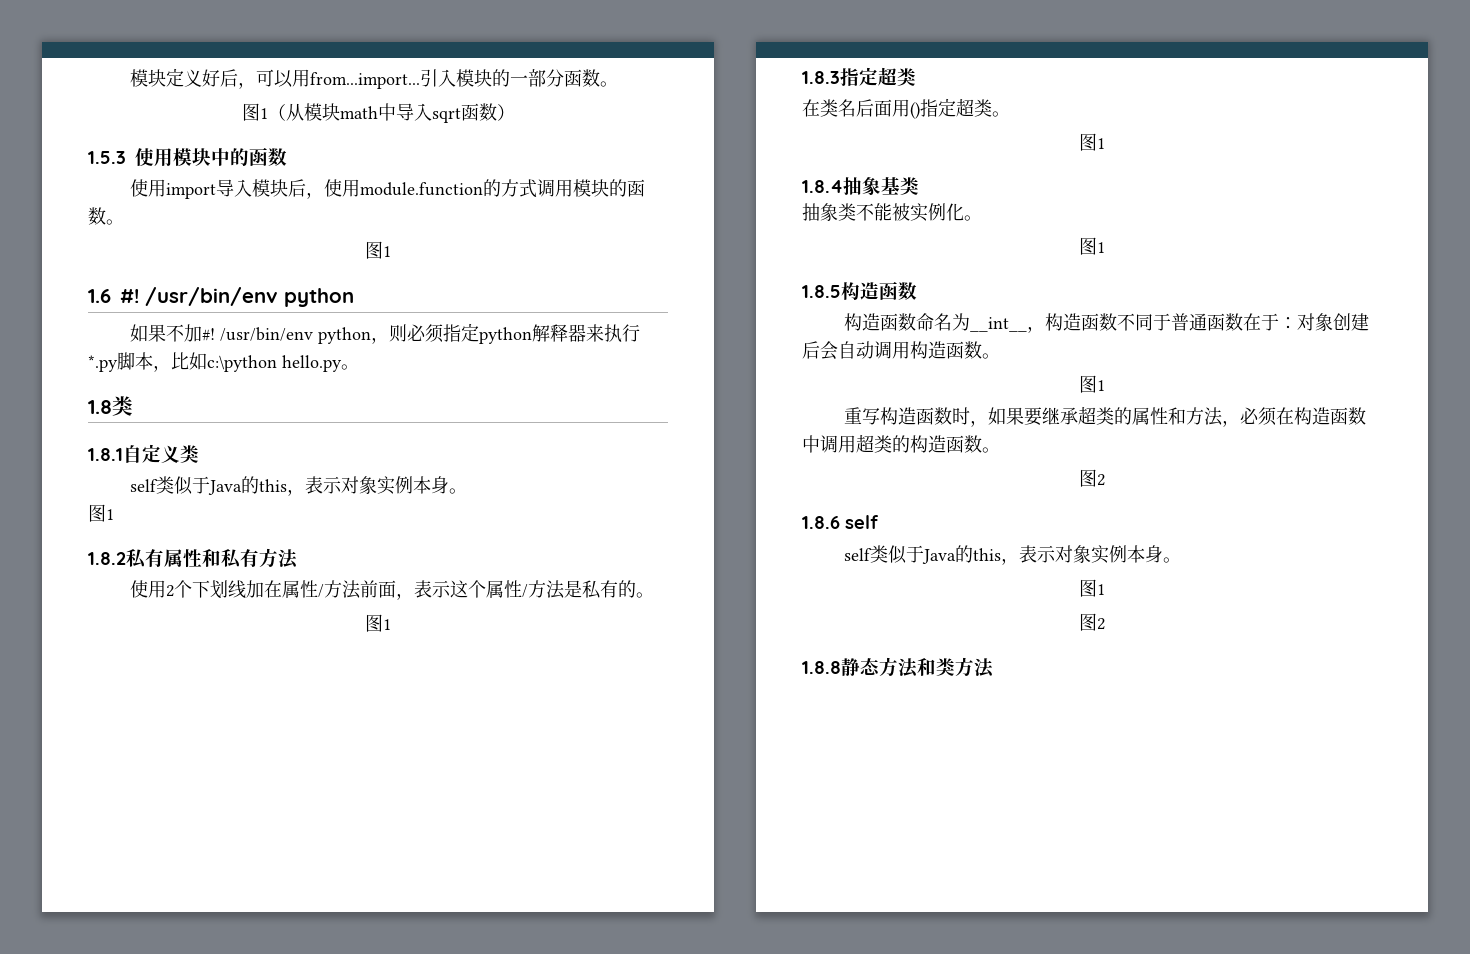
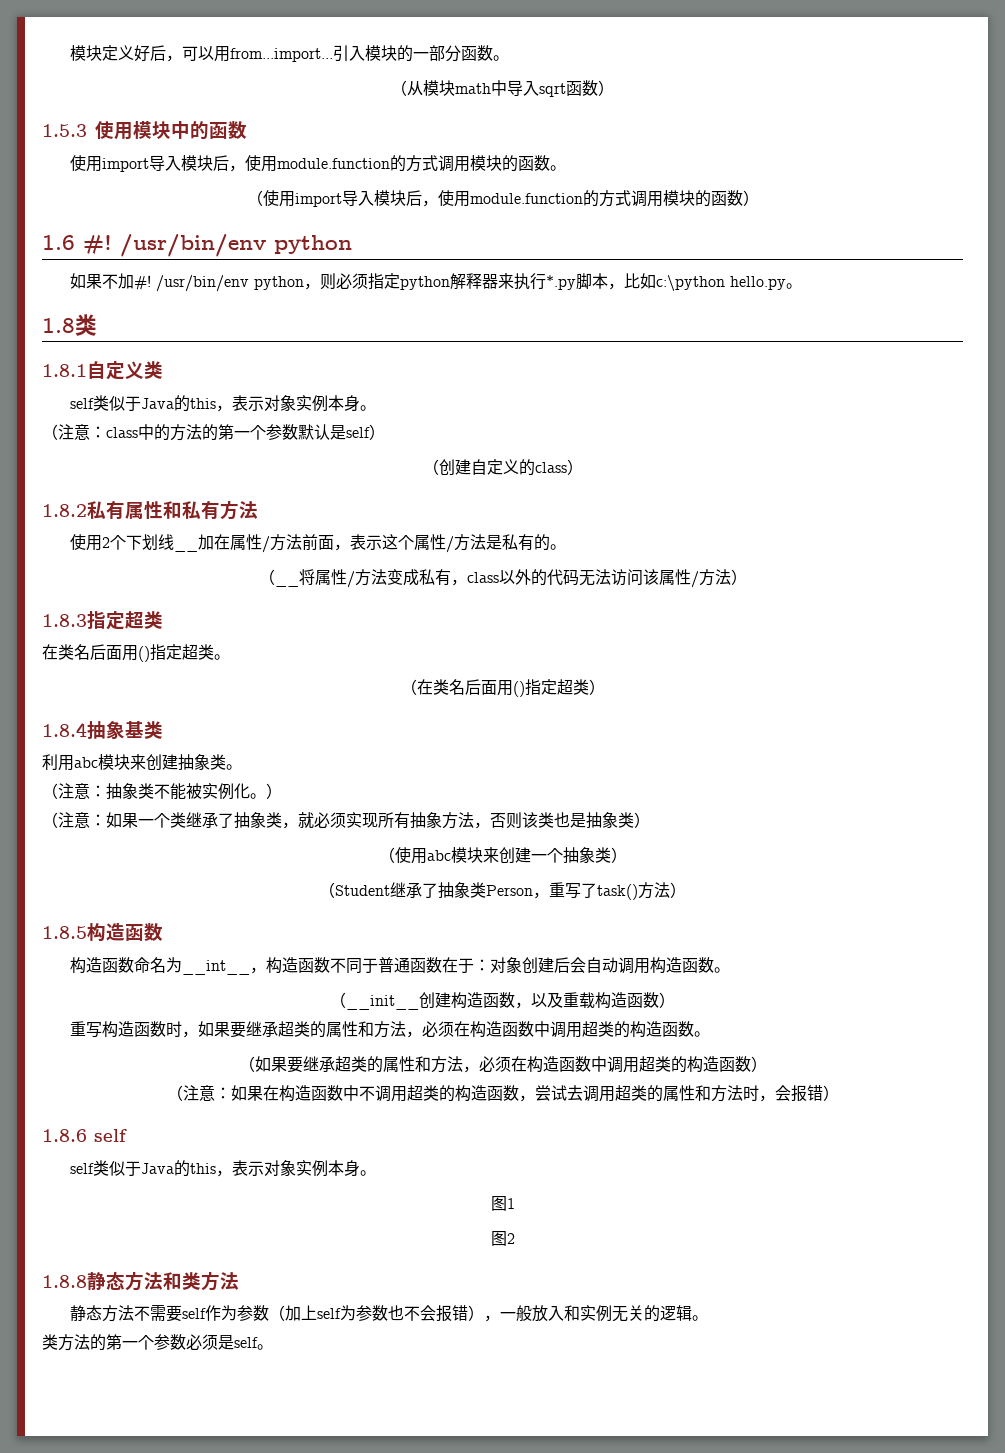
[241,103,268,121] 图1 -> (510, 58) none
[365,241,391,259] 图1 -> [246,190,759,207] （使用import导入模块后，使用module.function的方式调用模块的函数）
[88,504,114,522] 图1 -> [42,424,385,441] [422,459,583,476] （注意：class中的方法的第一个参数默认是self） // （创建自定义的class）
(246, 589) none -> [174,548,199,552] __
[365,614,391,632] 图1 -> [258,569,747,588] （__将属性/方法变成私有，class以外的代码无法访问该属性/方法）
[1079,133,1105,151] [802,177,919,195] 图1 // 1.8.4抽象基类 // -> [400,679,605,697] [42,720,163,739] [42,754,242,771] [42,783,106,799] （在类名后面用()指定超类） // 1.8.4抽象基类 // 利用abc模块来创建抽象类。 // （注意：
[1079,237,1105,255] // 图1 -> [266,783,282,799] [42,812,650,829] [378,847,627,864] [319,882,686,900] ） // （注意：如果一个类继承了抽象类，就必须实现所有抽象方法，否则该类也是抽象类） // （使用abc模块来创建一个抽象类） // （Student继承了抽象类Person，重写了task()方法）
[1079,375,1105,393] 图1 -> [330,992,675,1010] （__init__创建构造函数，以及重载构造函数）
[1079,469,1105,487] 图2 -> [238,1056,767,1073] [166,1085,839,1102] （如果要继承超类的属性和方法，必须在构造函数中调用超类的构造函数） // （注意：如果在构造函数中不调用超类的构造函数，尝试去调用超类的属性和方法时，会报错）
(994, 668) none -> [70,1305,709,1322] [42,1334,273,1351] // 静态方法不需要self作为参数（加上self为参数也不会报错），一般放入和实例无关的逻辑。 // 类方法的第一个参数必须是self。

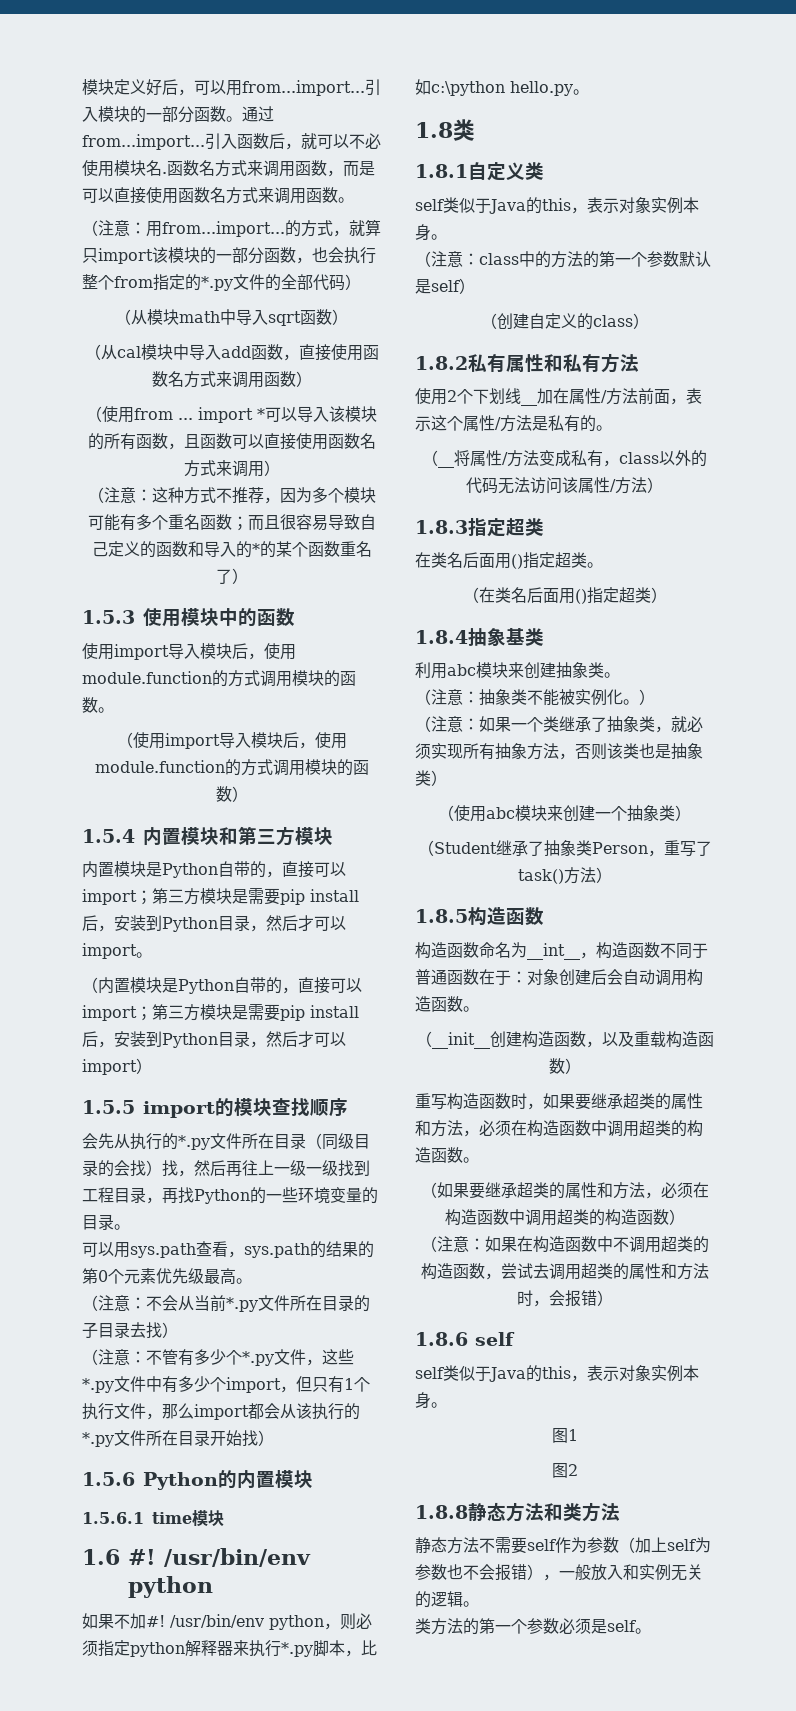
(510, 58) none -> [242,106,274,122] [82,133,381,150] [82,160,375,177] [82,187,354,204] [82,219,381,237] [82,247,376,264] [82,274,361,291] 通过from...import...引入函数后，就可以不必使用模块名.函数名方式来调用函数，而是可以直接使用函数名方式来调用函数。 // （注意：用from...import...的方式，就算只import该模块的一部分函数，也会执行整个from指定的*.py文件的全部代码）
(614, 88) none -> [84,344,379,361] [151,371,312,388] [86,406,377,423] [87,433,376,450] [183,460,280,477] [87,487,376,504] [87,514,376,531] [91,541,372,558] [215,568,248,584] // （从cal模块中导入add函数，直接使用函数名方式来调用函数） // （使用from ... import *可以导入该模块的所有函数，且函数可以直接使用函数名方式来调用） // （注意：这种方式不推荐，因为多个模块可能有多个重名函数；而且很容易导致自己定义的函数和导入的*的某个函数重名了）
(759, 198) none -> [82,826,333,846] [82,861,346,878] [82,888,359,905] [82,915,346,932] [82,943,152,959] [82,977,362,994] [82,1004,359,1021] [82,1031,346,1048] [82,1058,152,1075] [82,1098,348,1118] [82,1133,370,1150] [82,1160,370,1177] [82,1187,378,1204] [82,1214,130,1230] [82,1241,374,1258] [82,1268,252,1285] [82,1295,370,1312] [82,1322,178,1339] [82,1349,354,1366] [82,1376,370,1393] [82,1403,360,1420] [82,1430,274,1447] [82,1470,313,1490] [82,1510,224,1527] // 1.5.4内置模块和第三方模块 // 内置模块是Python自带的，直接可以import；第三方模块是需要pip install后，安装到Python目录，然后才可以import。 // （内置模块是Python自带的，直接可以import；第三方模块是需要pip install后，安装到Python目录，然后才可以import） // 1.5.5 import的模块查找顺序 // 会先从执行的*.py文件所在目录（同级目录的会找）找，然后再往上一级一级找到工程目录，再找Python的一些环境变量的目录。 // 可以用sys.path查看，sys.path的结果的第0个元素优先级最高。 // （注意：不会从当前*.py文件所在目录的子目录去找） // （注意：不管有多少个*.py文件，这些*.py文件中有多少个import，但只有1个执行文件，那么import都会从该执行的*.py文件所在目录开始找） // 1.5.6 Python的内置模块 // 1.5.6.1 time模块

